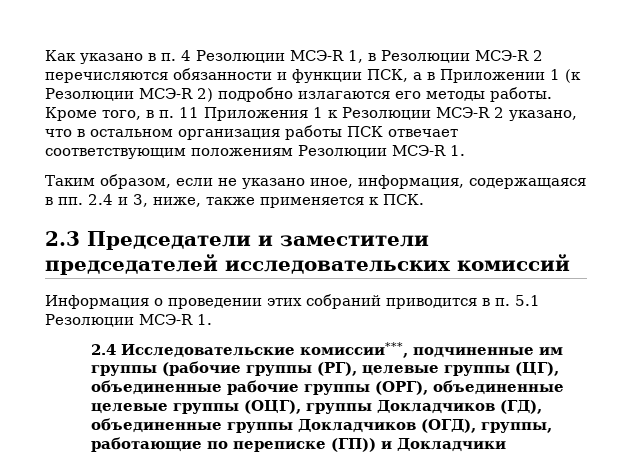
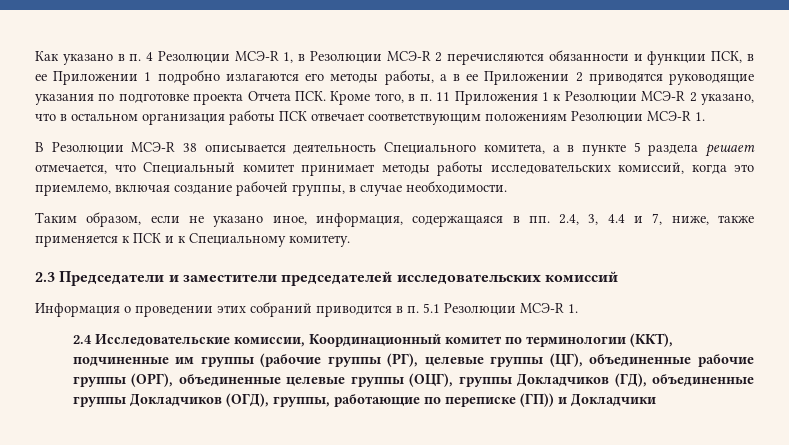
[413,69,581,83] [45,87,552,102] а в Приложении 1 (к Резолюции МСЭ-R 2) подробно излагаются его методы работы. -> [746,54,754,61] [35,70,754,85] [35,91,327,105] в ее Приложении 1 подробно излагаются его методы работы, а в ее Приложении 2 приводятся руководящие указания по подготовке проекта Отчета ПСК.
(465, 150) none -> [35,142,756,157] [35,161,754,176] [35,181,507,196] // В Резолюции МСЭ-R 38 описывается деятельность Специального комитета, а в пункте 5 раздела решает отмечается, что Специальный комитет принимает методы работы исследовательских комиссий, когда это приемлемо, включая создание рабочей группы, в случае необходимости.
[88,194,424,208] 2.4 и 3, ниже, также применяется к ПСК. -> [559,213,754,225] [35,233,350,247] 2.4, 3, 4.4 и 7, ниже, также применяется к ПСК и к Специальному комитету.
[299,342,408,358] комиссии***, -> [233,333,673,347] комиссии, Координационный комитет по терминологии (ККТ),

